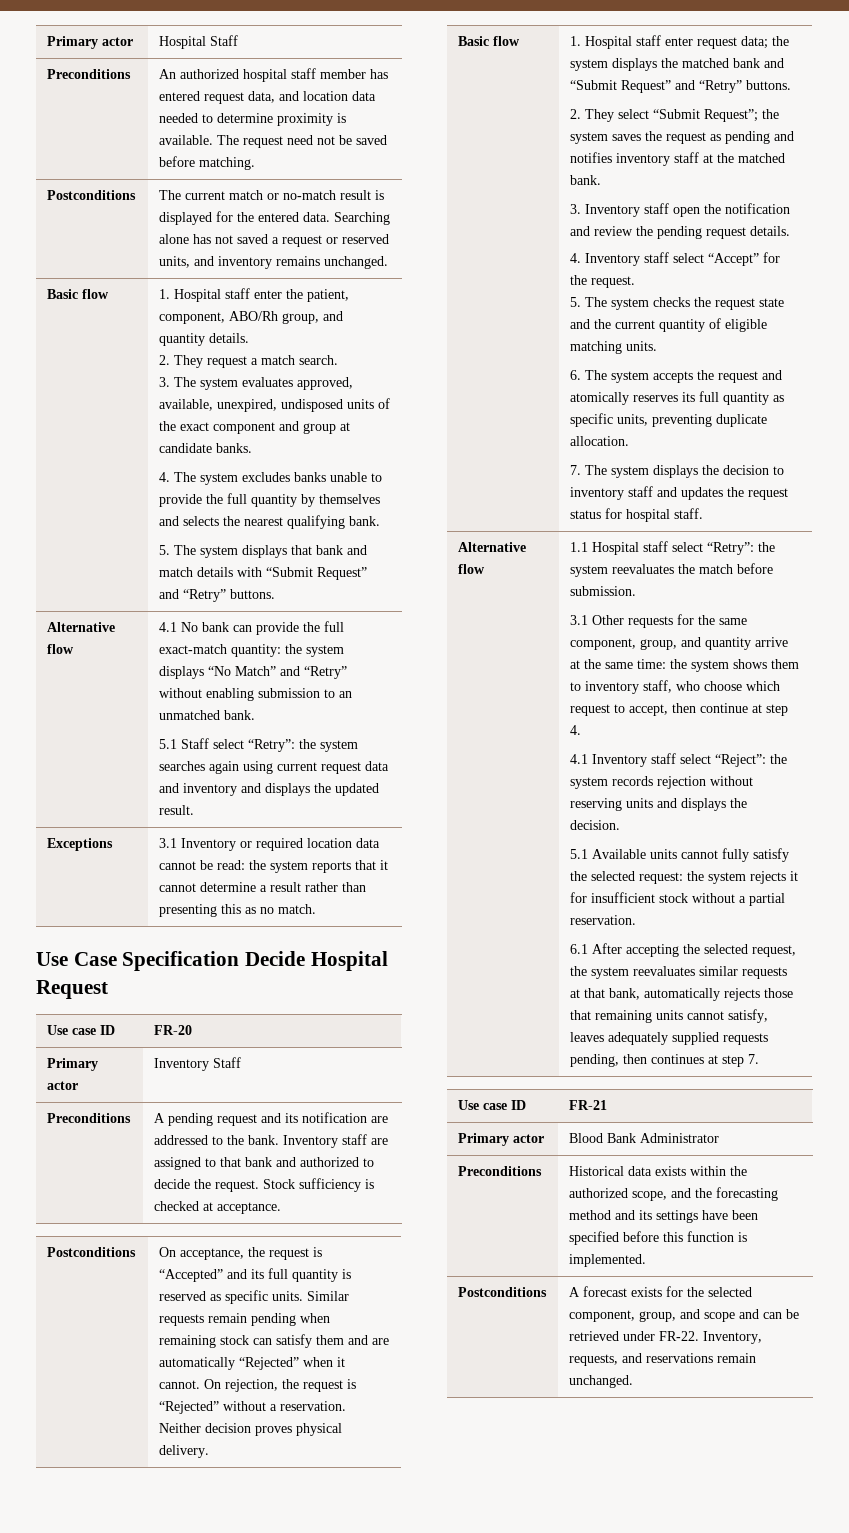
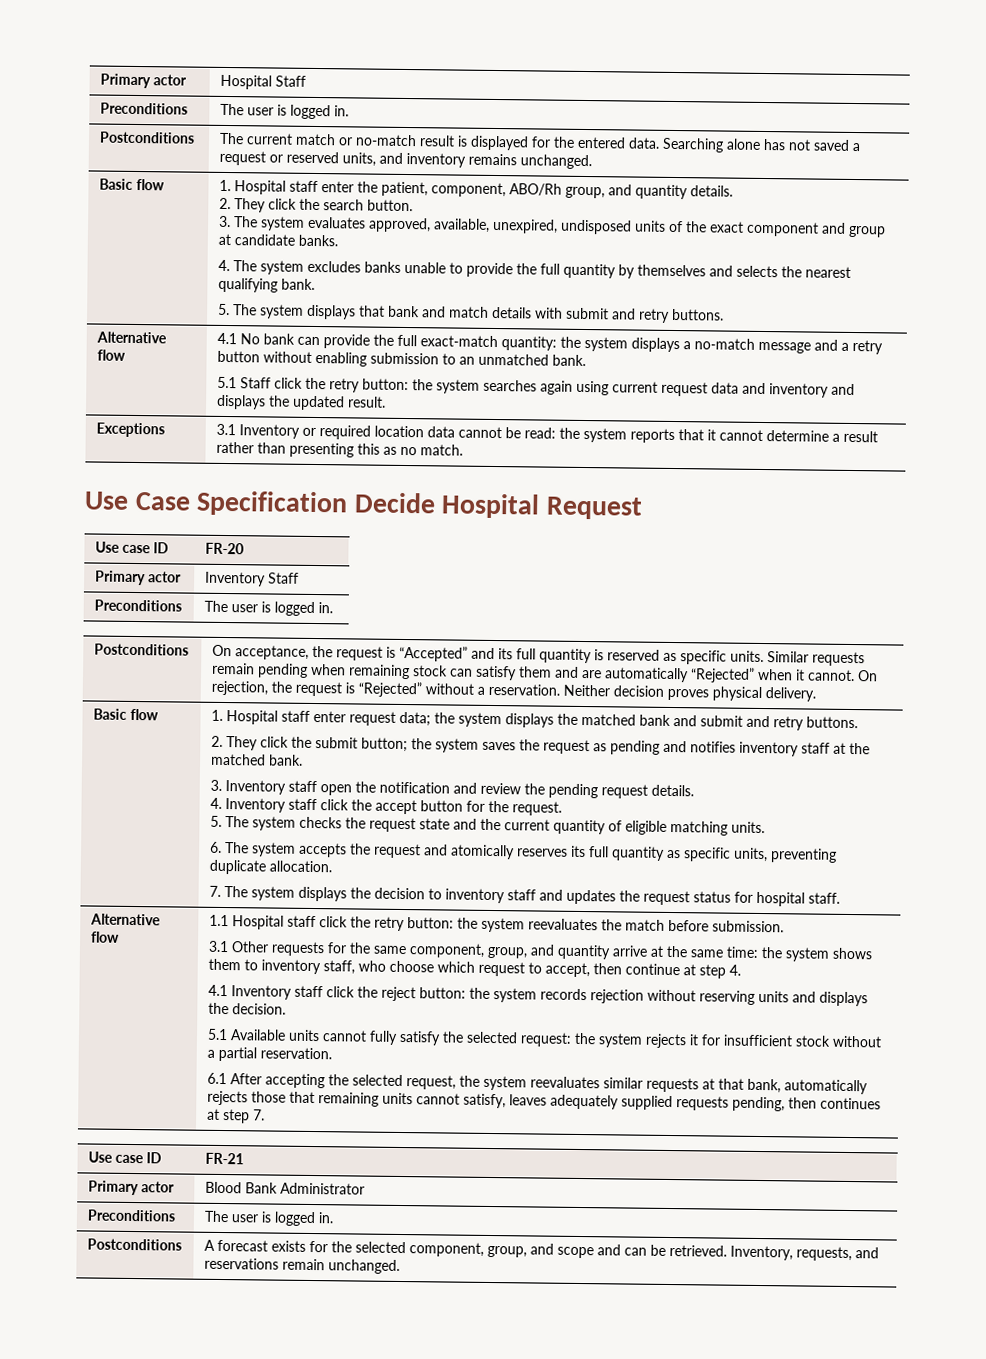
[159,68,389,82] [159,91,377,104] [159,113,347,126] [159,135,388,148] [159,156,256,170] An authorized hospital staff member has entered request data, and location data needed to determine proximity is available. The request need not be saved before matching. -> [220,103,350,120] The user is logged in.
[207,355,339,368] request a match search. -> [268,198,414,212] click the search button.
[266,567,368,580] [159,589,227,602] “Submit Request” and “Retry” -> [566,307,671,323] submit and retry
[208,666,348,679] “No Match” and “Retry” -> [683,338,884,355] [217,350,261,363] a no-match message and a retry button
[213,739,296,752] select “Retry”: -> [274,377,410,393] click the retry button:
[154,1112,389,1126] [154,1134,389,1148] [154,1157,375,1170] [154,1178,375,1192] [154,1201,282,1214] A pending request and its notification are addressed to the bank. Inventory staff are assigned to that bank and authorized to decide the request. Stock sufficiency is checked at acceptance. -> [204,600,334,617] The user is logged in.
[570,80,743,93] “Submit Request” and “Retry” -> [700,715,805,731] submit and retry
[618,109,759,122] select “Submit Request”; -> [260,736,409,753] click the submit button;
[673,253,760,266] select “Accept” -> [320,799,464,815] click the accept button
[672,542,755,555] select “Retry”: -> [319,916,455,932] click the retry button:
[680,754,767,767] select “Reject”: -> [326,986,467,1002] click the reject button:
[569,1166,748,1176] [569,1187,779,1201] [569,1210,759,1223] [569,1231,748,1245] [569,1254,647,1267] Historical data exists within the authorized scope, and the forecasting method and its settings have been specified before this function is implemented. -> [204,1210,335,1227] The user is logged in.
[569,1331,700,1341] retrieved under FR-22. -> [669,1245,728,1257] retrieved.

